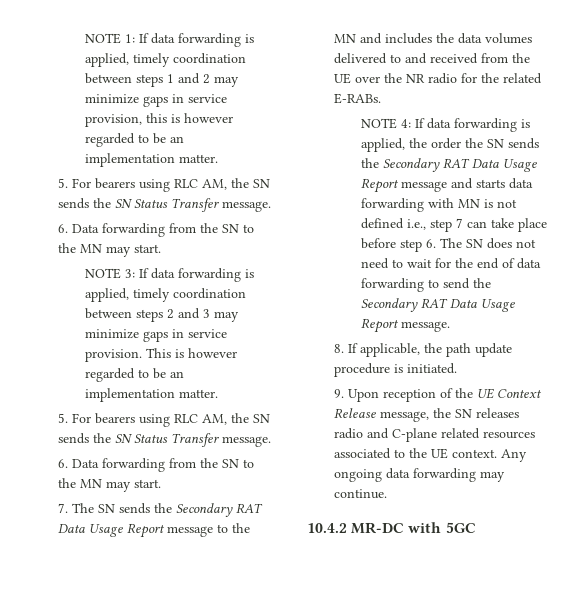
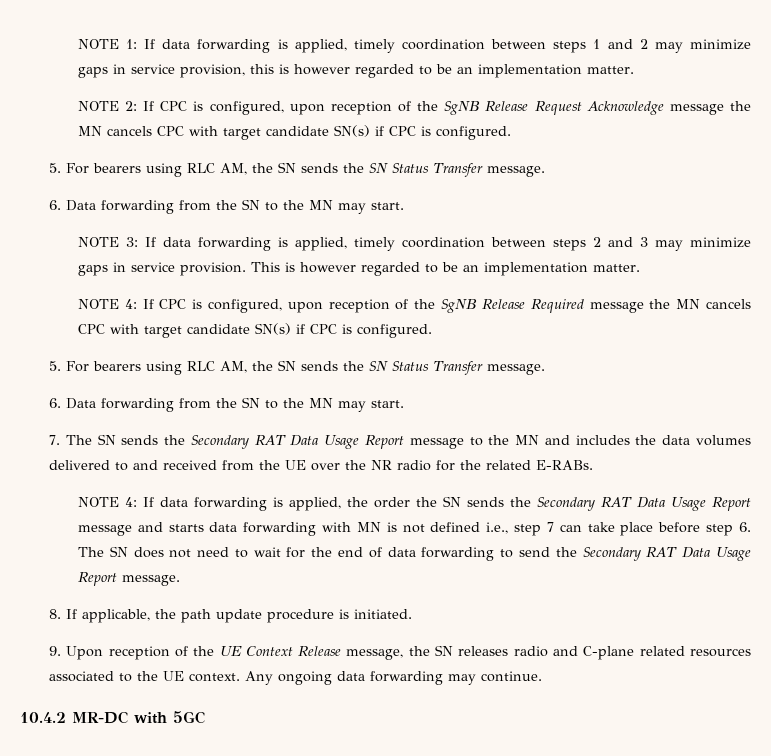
(219, 158) none -> [77,101,752,115] [77,125,511,140] // NOTE 2: If CPC is configured, upon reception of the SgNB Release Request Acknowledge message the MN cancels CPC with target candidate SN(s) if CPC is configured.
(219, 393) none -> [77,299,751,313] [77,323,432,338] // NOTE 4: If CPC is configured, upon reception of the SgNB Release Required message the MN cancels CPC with target candidate SN(s) if CPC is configured.

